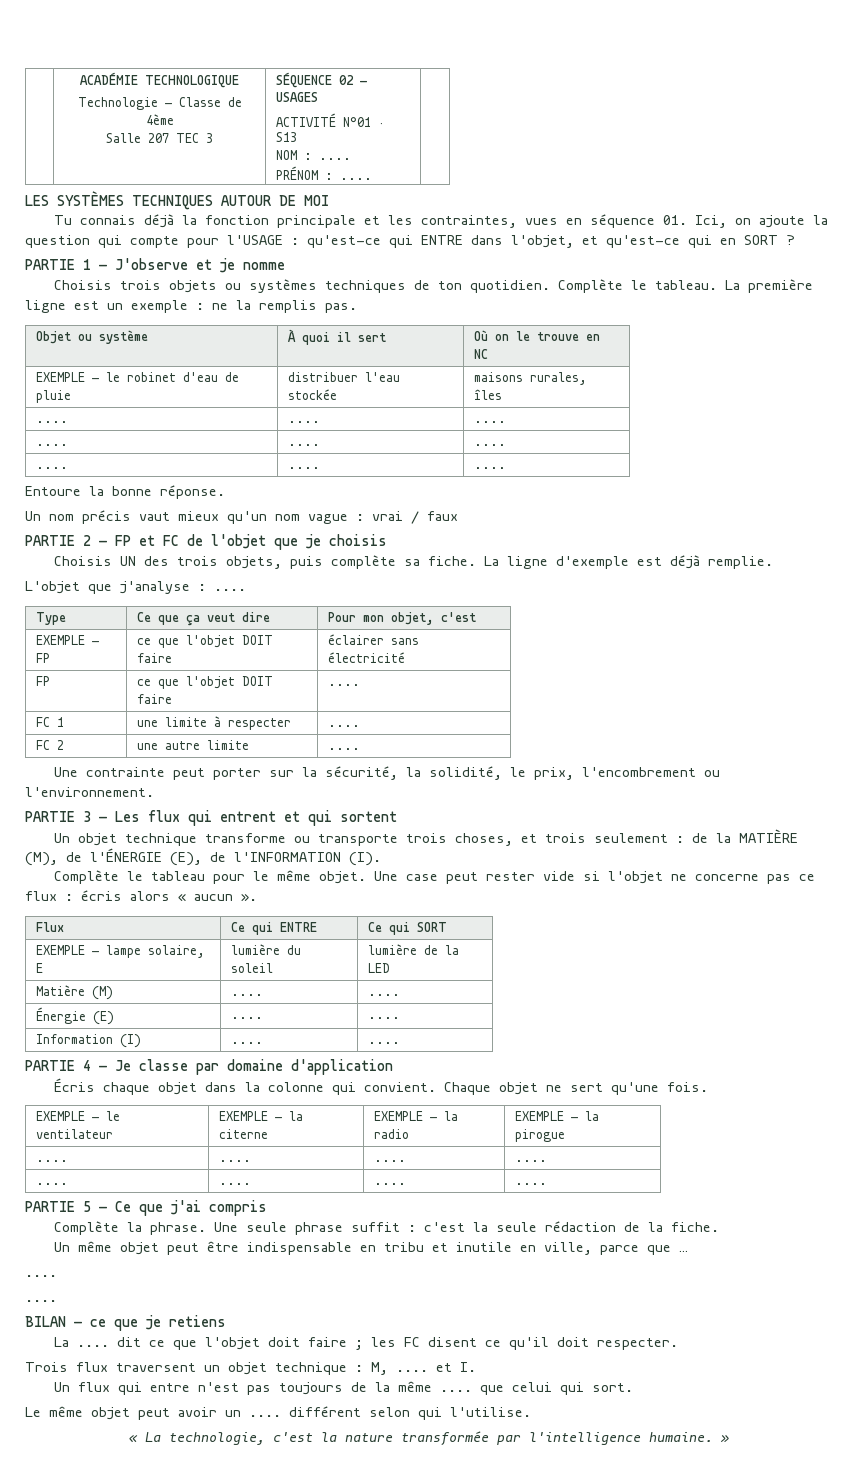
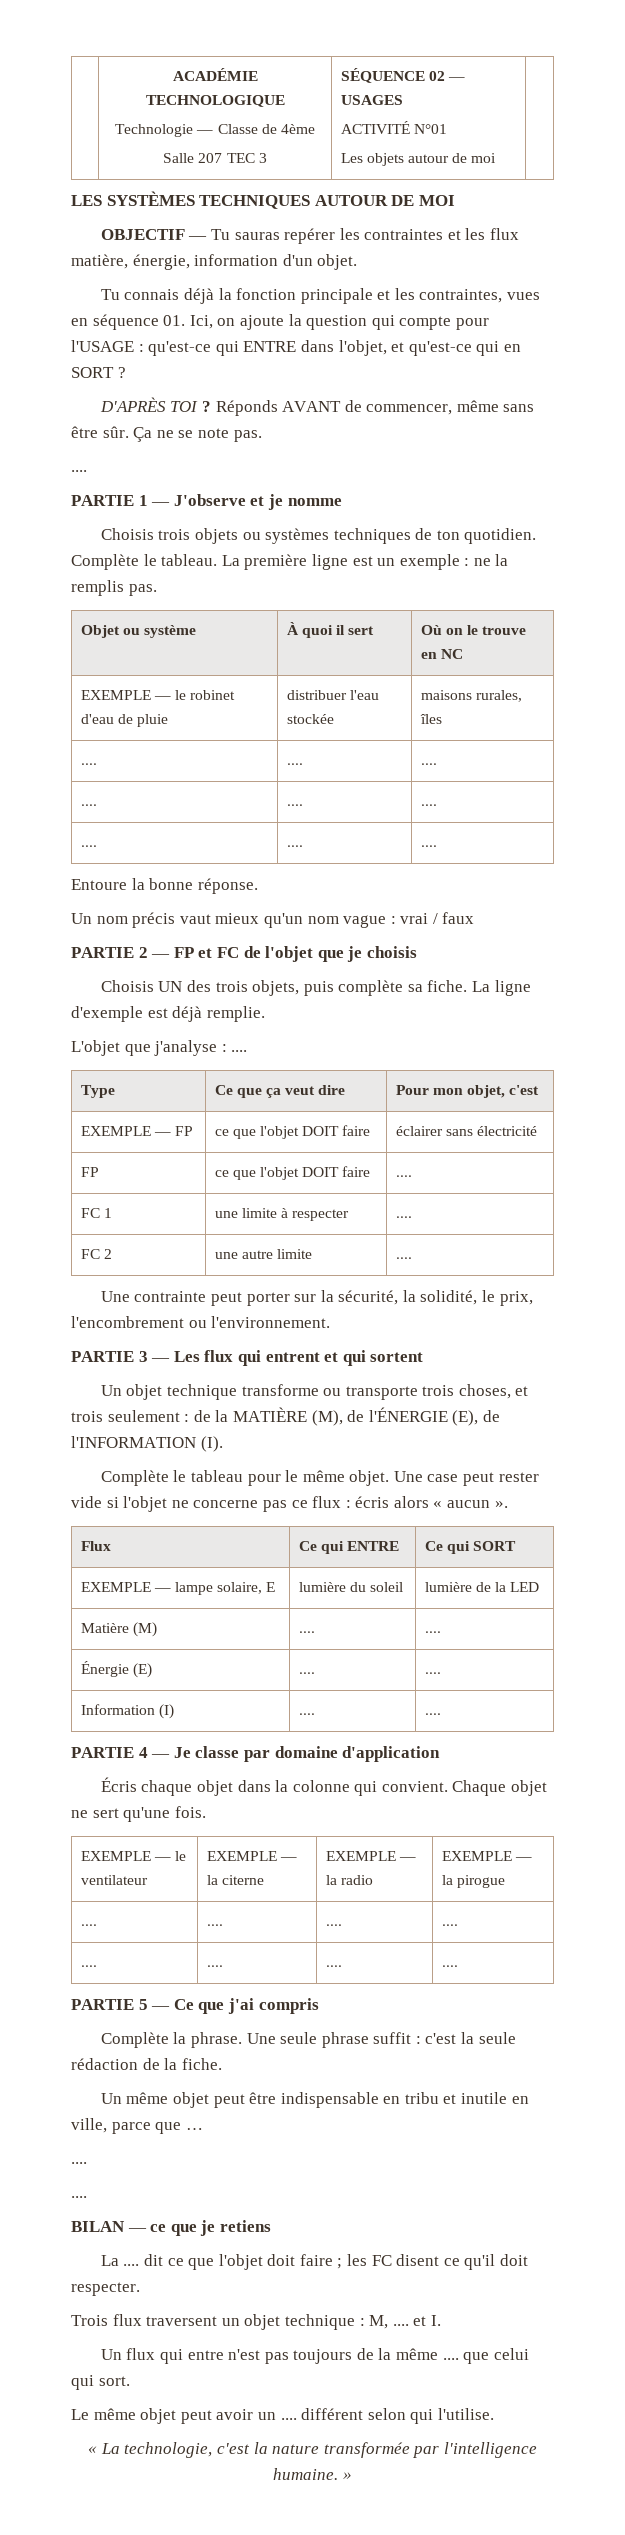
[377,123,385,127] [275,132,297,142] [275,150,351,160] [275,166,372,180] · S13 // NOM : .... // PRÉNOM : .... -> [340,153,497,166] // Les objets autour de moi
(329, 200) none -> [100,228,520,244] [71,254,358,270] // OBJECTIF — Tu sauras repérer les contraintes et les flux matière, énergie, information d'un objet.
(795, 240) none -> [99,397,535,416] [71,426,262,442] [71,470,87,472] // D'APRÈS TOI ? Réponds AVANT de commencer, même sans être sûr. Ça ne se note pas. // ....

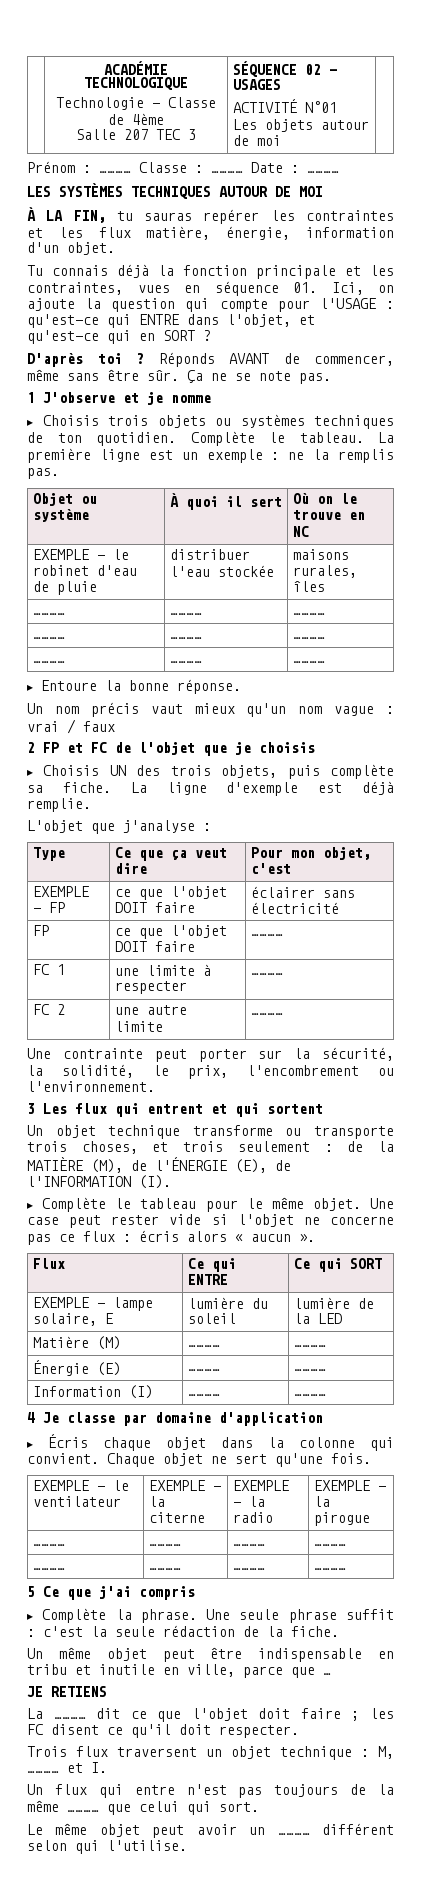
(497, 158) none -> [27,161,339,173] // Prénom : ………… Classe : ………… Date : …………
[100,229,230,240] OBJECTIF — Tu -> [27,207,133,223] À LA FIN, tu
[99,397,199,412] D'APRÈS TOI -> [27,353,122,367] D'après toi
[71,470,87,472] [71,495,171,506] .... // PARTIE 1 — -> [27,392,35,403] 1
(342, 502) none -> [27,419,33,426] ▸
[80,763,97,765] [286,763,303,765] [420,763,437,765] [80,804,97,806] [286,804,303,806] [420,804,437,806] [80,845,97,847] [286,845,303,847] [420,845,437,847] .... | .... | .... // .... | .... | .... // .... | .... | .... // -> [32,613,65,615] [169,613,202,615] [292,613,325,615] [32,637,65,639] [169,637,202,639] [292,637,325,639] [32,661,65,663] [169,661,202,663] [292,661,325,663] [27,684,33,691] ………… | ………… | ………… // ………… | ………… | ………… // ………… | ………… | ………… // ▸
[71,947,171,958] PARTIE 2 — -> [27,742,35,753] 2
(417, 952) none -> [27,769,33,776] ▸
[231,1050,248,1052] .... -> (211, 827) none
[395,1175,412,1177] .... -> [250,934,283,936] …………
[395,1216,412,1218] .... -> [250,973,283,975] …………
[395,1257,412,1259] .... -> [250,1013,283,1015] …………
[71,1351,171,1362] PARTIE 3 — -> [27,1103,35,1114] 3
(223, 1444) none -> [27,1202,33,1209] ▸
[298,1631,315,1633] [424,1631,441,1633] .... | .... -> [187,1345,220,1347] [293,1345,326,1347] ………… | …………
[298,1672,315,1674] [424,1672,441,1674] .... | .... -> [187,1369,220,1371] [293,1369,326,1371] ………… | …………
[298,1713,315,1715] [424,1713,441,1715] [71,1747,171,1758] .... | .... // PARTIE 4 — -> [187,1394,220,1396] [293,1394,326,1396] [27,1412,35,1423] ………… | ………… // 4
(441, 1754) none -> [27,1441,33,1448] ▸
[80,1924,97,1926] [206,1924,223,1926] [325,1924,342,1926] [441,1924,458,1926] [80,1965,97,1967] [206,1965,223,1967] [325,1965,342,1967] [441,1965,458,1967] [71,1999,171,2010] .... | .... | .... | .... // .... | .... | .... | .... // PARTIE 5 — -> [32,1544,65,1546] [148,1544,181,1546] [232,1544,265,1546] [313,1544,346,1546] [32,1568,65,1570] [148,1568,181,1570] [232,1568,265,1570] [313,1568,346,1570] [27,1586,35,1597] ………… | ………… | ………… | ………… // ………… | ………… | ………… | ………… // 5
(319, 2006) none -> [27,1613,33,1620] ▸
[71,2162,87,2164] [71,2196,87,2198] [71,2220,271,2236] [100,2255,140,2266] .... // .... // BILAN — ce que je retiens // La .... -> [27,1686,107,1697] [27,1708,86,1719] JE RETIENS // La …………
[392,2324,409,2326] .... -> [27,1771,59,1773] …………
[442,2358,459,2360] .... -> [67,1810,99,1812] …………
[280,2418,297,2420] .... -> [277,1833,310,1835] …………
[88,2442,537,2458] [273,2468,352,2480] // « La technologie, c'est la nature transformée par l'intelligence humaine. » -> (187, 1845) none

